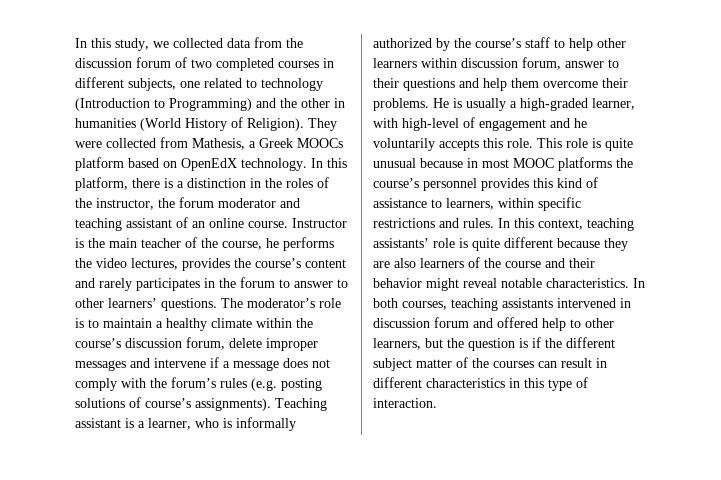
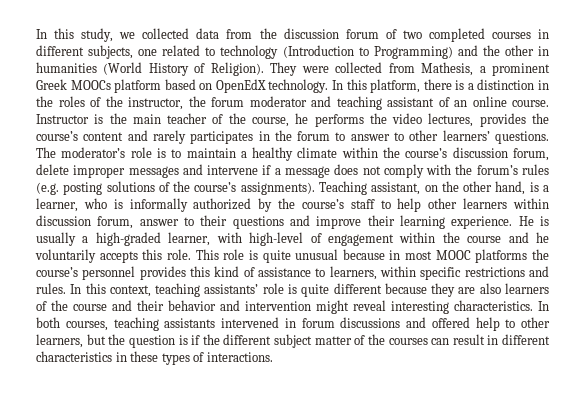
(256, 144) none -> [491,63,550,76] prominent
(141, 402) none -> [173,181,191,192] the
[75,418,121,428] assistant -> [371,181,526,195] assistant, on the other hand,
[483,78,628,91] [373,98,429,111] help them overcome their problems. -> [316,215,513,229] improve their learning experience.
(546, 125) none -> [399,232,502,243] within the course
(422, 283) none -> [220,300,311,311] and intervention
[501,278,542,288] notable -> [391,301,449,314] interesting
[373,317,469,328] discussion forum -> [301,317,401,328] forum discussions
[524,377,588,391] [373,398,437,408] this type of interaction. -> [130,351,273,365] these types of interactions.

